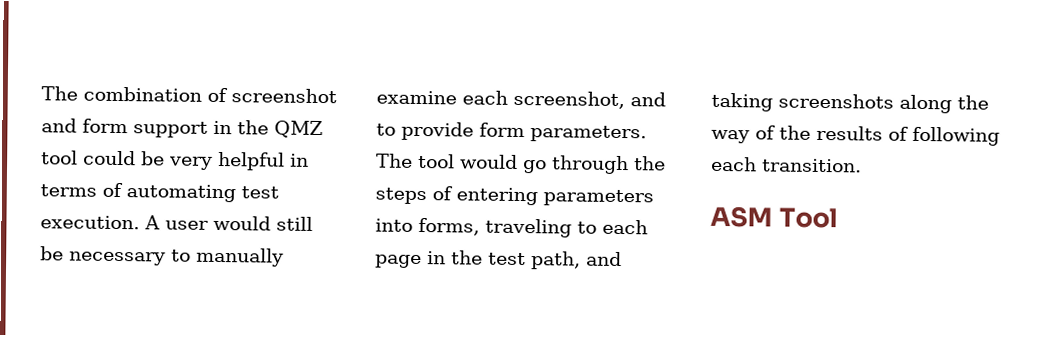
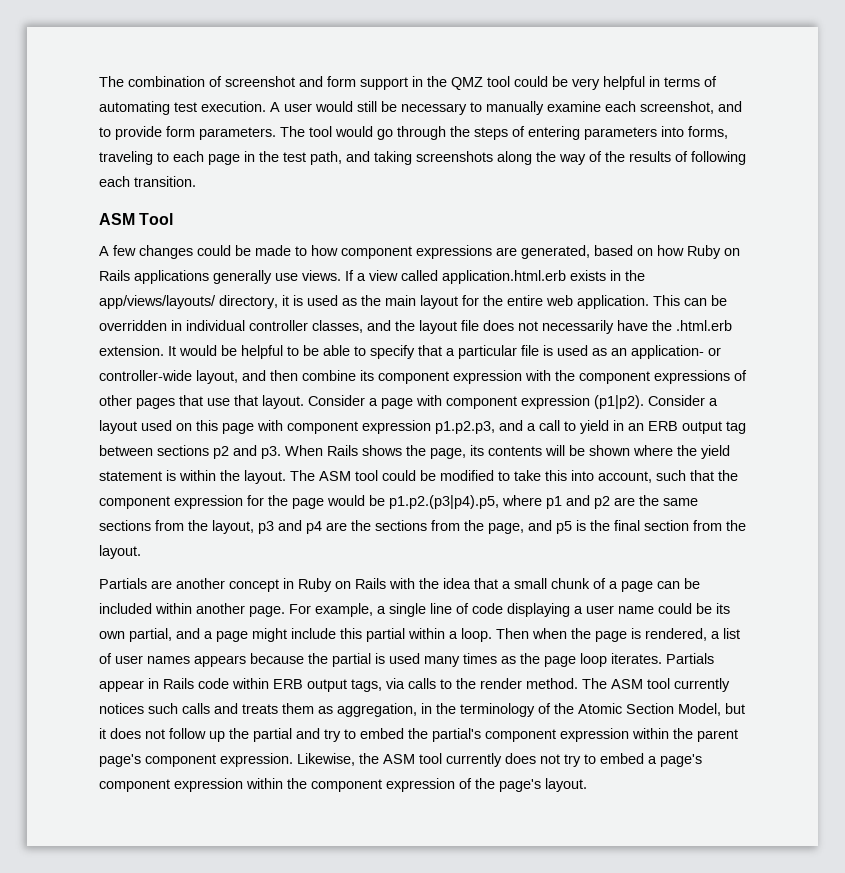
(838, 218) none -> [99,245,740,259] [99,270,645,284] [99,295,727,309] [99,320,732,334] [99,345,721,359] [99,370,747,384] [99,395,718,409] [99,420,746,434] [99,445,730,459] [99,470,738,484] [99,495,698,509] [99,520,746,534] [99,545,141,559] [99,578,700,592] [99,603,730,617] [99,628,740,642] [99,653,714,667] [99,678,730,692] [99,703,745,717] [99,728,738,742] [99,753,702,767] [99,778,587,792] // A few changes could be made to how component expressions are generated, based on how Ruby on Rails applications generally use views. If a view called application.html.erb exists in the app/views/layouts/ directory, it is used as the main layout for the entire web application. This can be overridden in individual controller classes, and the layout file does not necessarily have the .html.erb extension. It would be helpful to be able to specify that a particular file is used as an application- or controller-wide layout, and then combine its component expression with the component expressions of other pages that use that layout. Consider a page with component expression (p1|p2). Consider a layout used on this page with component expression p1.p2.p3, and a call to yield in an ERB output tag between sections p2 and p3. When Rails shows the page, its contents will be shown where the yield statement is within the layout. The ASM tool could be modified to take this into account, such that the component expression for the page would be p1.p2.(p3|p4).p5, where p1 and p2 are the same sections from the layout, p3 and p4 are the sections from the page, and p5 is the final section from the layout. // Partials are another concept in Ruby on Rails with the idea that a small chunk of a page can be included within another page. For example, a single line of code displaying a user name could be its own partial, and a page might include this partial within a loop. Then when the page is rendered, a list of user names appears because the partial is used many times as the page loop iterates. Partials appear in Rails code within ERB output tags, via calls to the render method. The ASM tool currently notices such calls and treats them as aggregation, in the terminology of the Atomic Section Model, but it does not follow up the partial and try to embed the partial's component expression within the parent page's component expression. Likewise, the ASM tool currently does not try to embed a page's component expression within the component expression of the page's layout.

